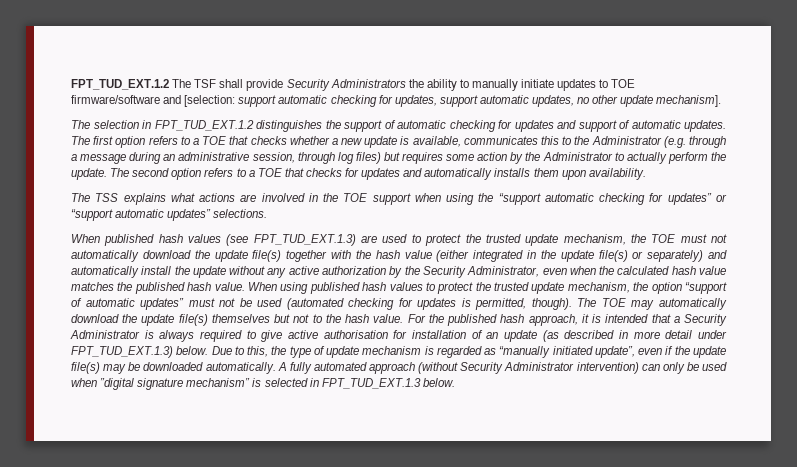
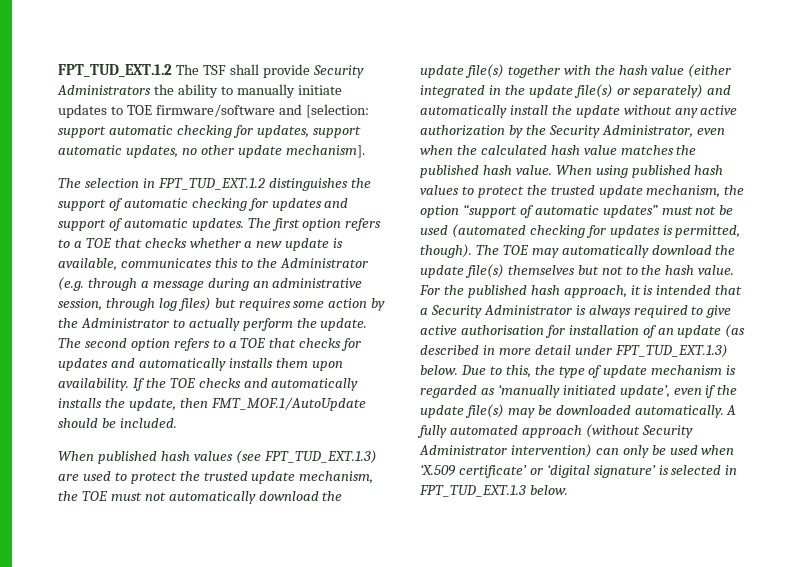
[71,193,727,205] [71,209,268,221] // The TSS explains what actions are involved in the TOE support when using the “support automatic checking for updates” or “support automatic updates” selections. -> [132,378,359,391] [58,397,366,411] [58,418,177,428] If the TOE checks and automatically installs the update, then FMT_MOF.1/AutoUpdate should be included.
[499,346,635,358] “manually initiated update”, -> [497,384,670,398] ‘manually initiated update’,
[100,378,251,390] ”digital signature mechanism” -> [420,464,656,478] ‘X.509 certificate’ or ‘digital signature’

